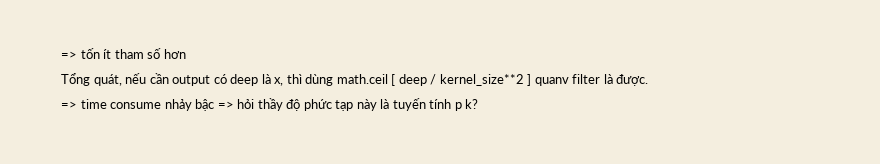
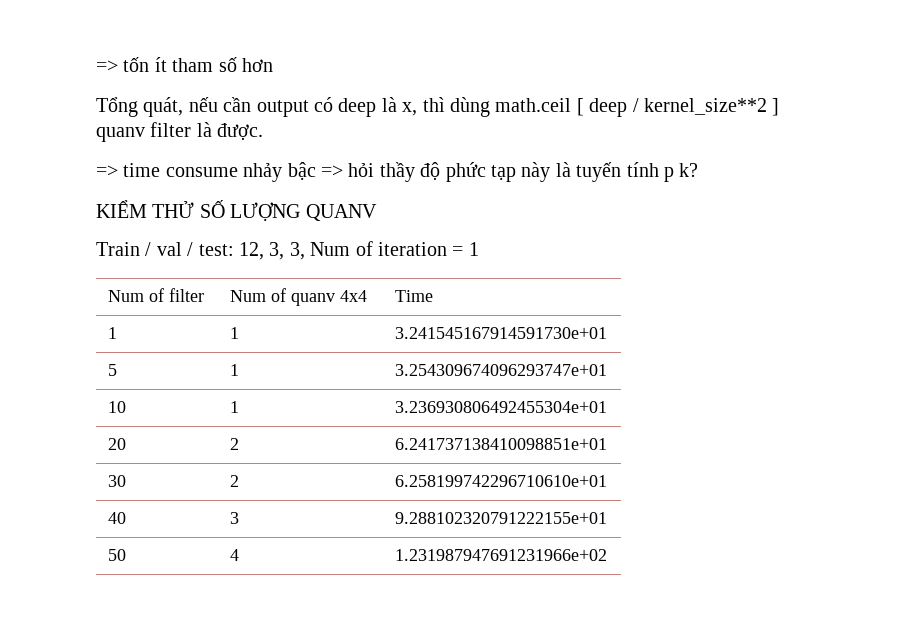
(479, 104) none -> [96,200,377,221] [96,241,479,260] [107,288,204,302] [229,288,367,306] [394,290,433,302] [107,327,117,339] [229,327,239,339] [394,327,607,339] [107,364,117,376] [229,364,239,376] [394,364,607,376] [107,401,126,413] [229,401,239,413] [394,401,607,413] [107,438,126,450] [229,438,239,450] [394,438,607,450] [107,475,126,487] [229,475,239,487] [394,475,607,487] [107,512,126,524] [229,512,239,524] [394,512,607,524] [107,549,126,561] [229,549,239,561] [394,549,607,561] // KIỂM THỬ SỐ LƯỢNG QUANV // Train / val / test: 12, 3, 3, Num of iteration = 1 // Num of filter | Num of quanv 4x4 | Time // 1 | 1 | 3.241545167914591730e+01 // 5 | 1 | 3.254309674096293747e+01 // 10 | 1 | 3.236930806492455304e+01 // 20 | 2 | 6.241737138410098851e+01 // 30 | 2 | 6.258199742296710610e+01 // 40 | 3 | 9.288102320791222155e+01 // 50 | 4 | 1.231987947691231966e+02

